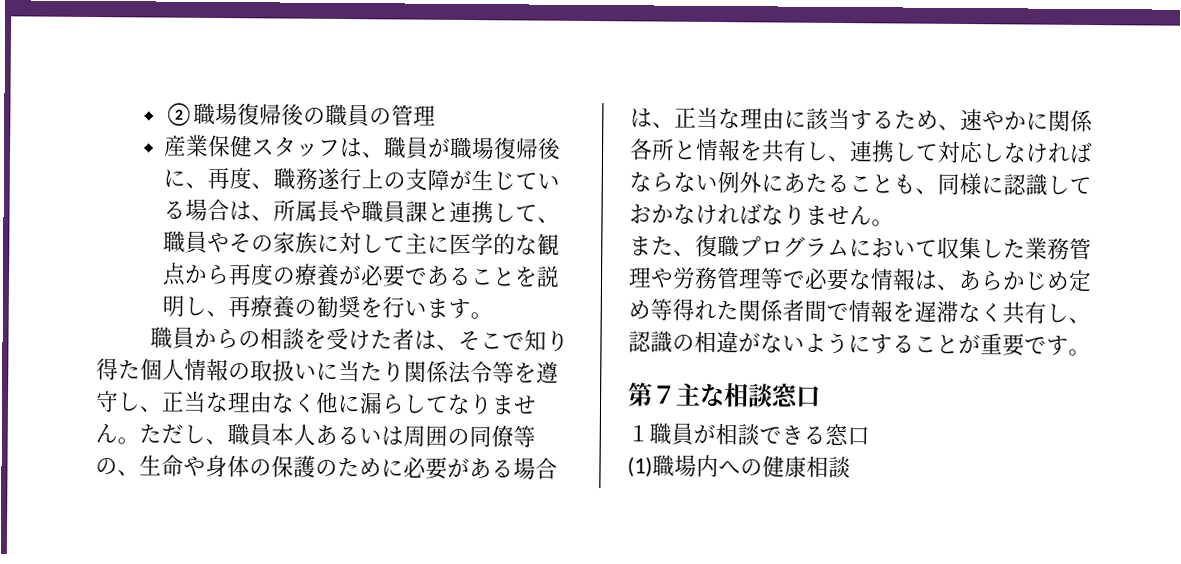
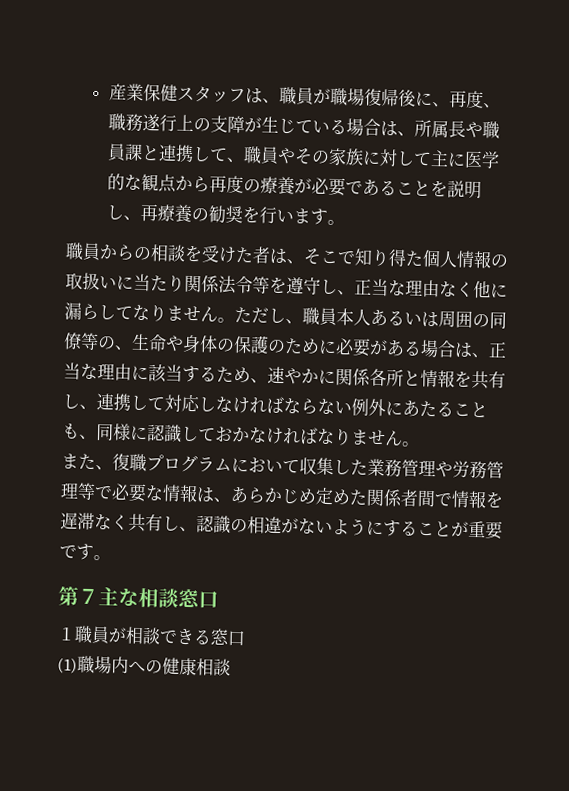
[164,102,437,127] ②職場復帰後の職員の管理 // -> (108, 92) none
[650,298,717,321] 等得れ -> (351, 497) none

